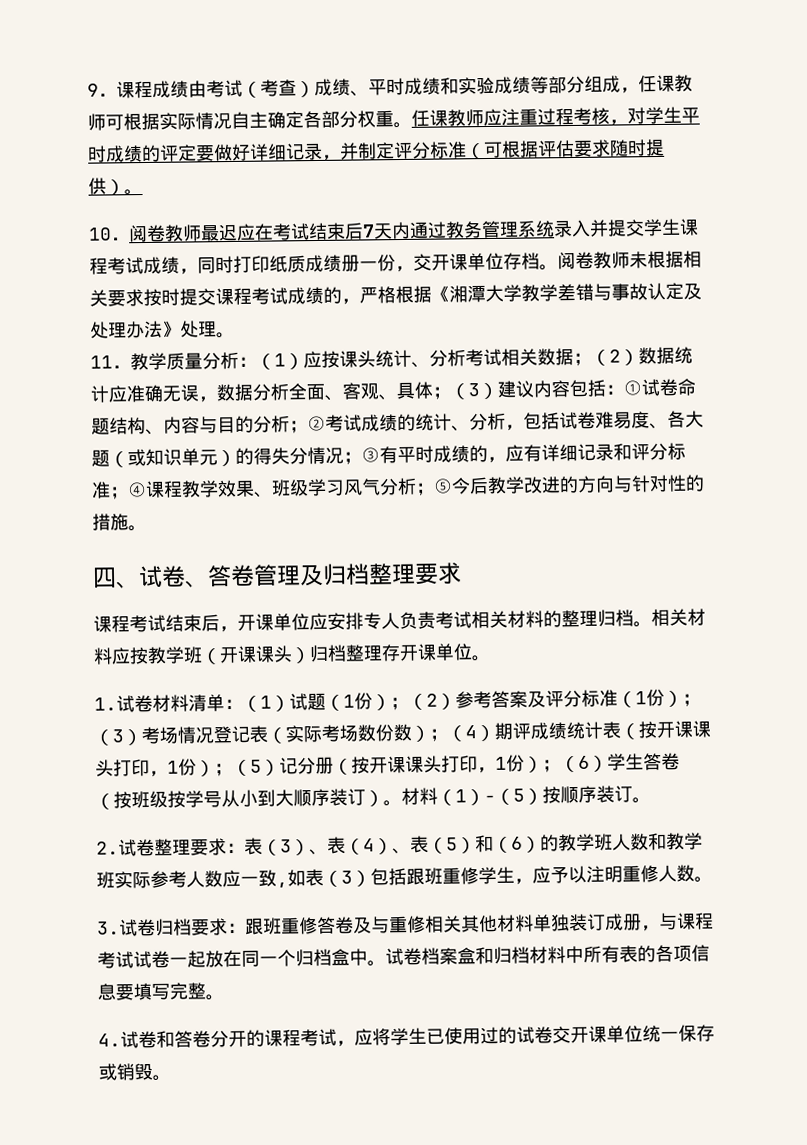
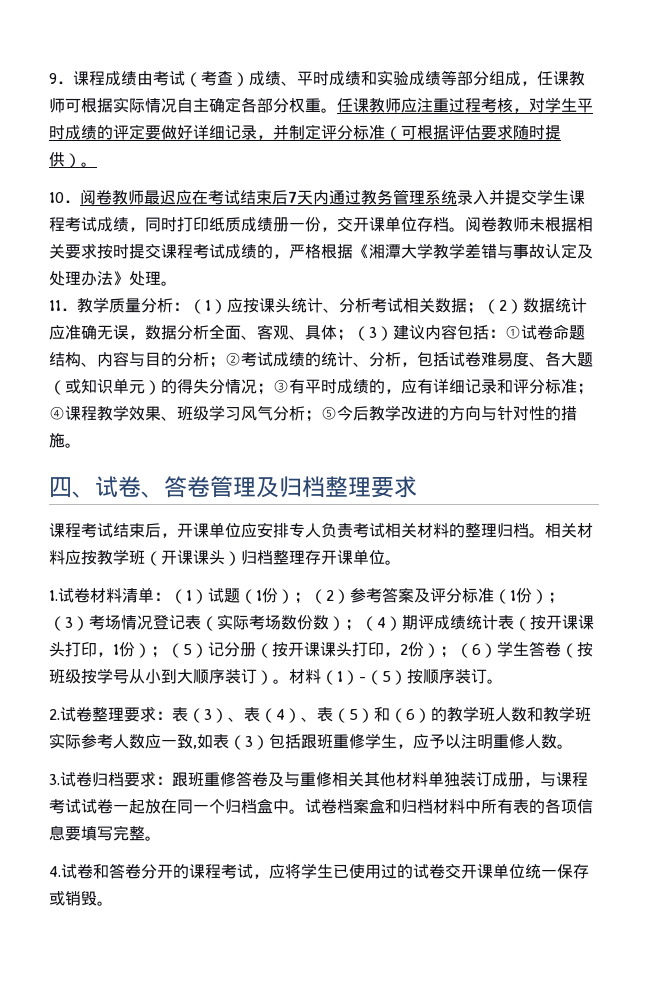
[495,756,507,770] 1 -> [400,644,408,655] 2

